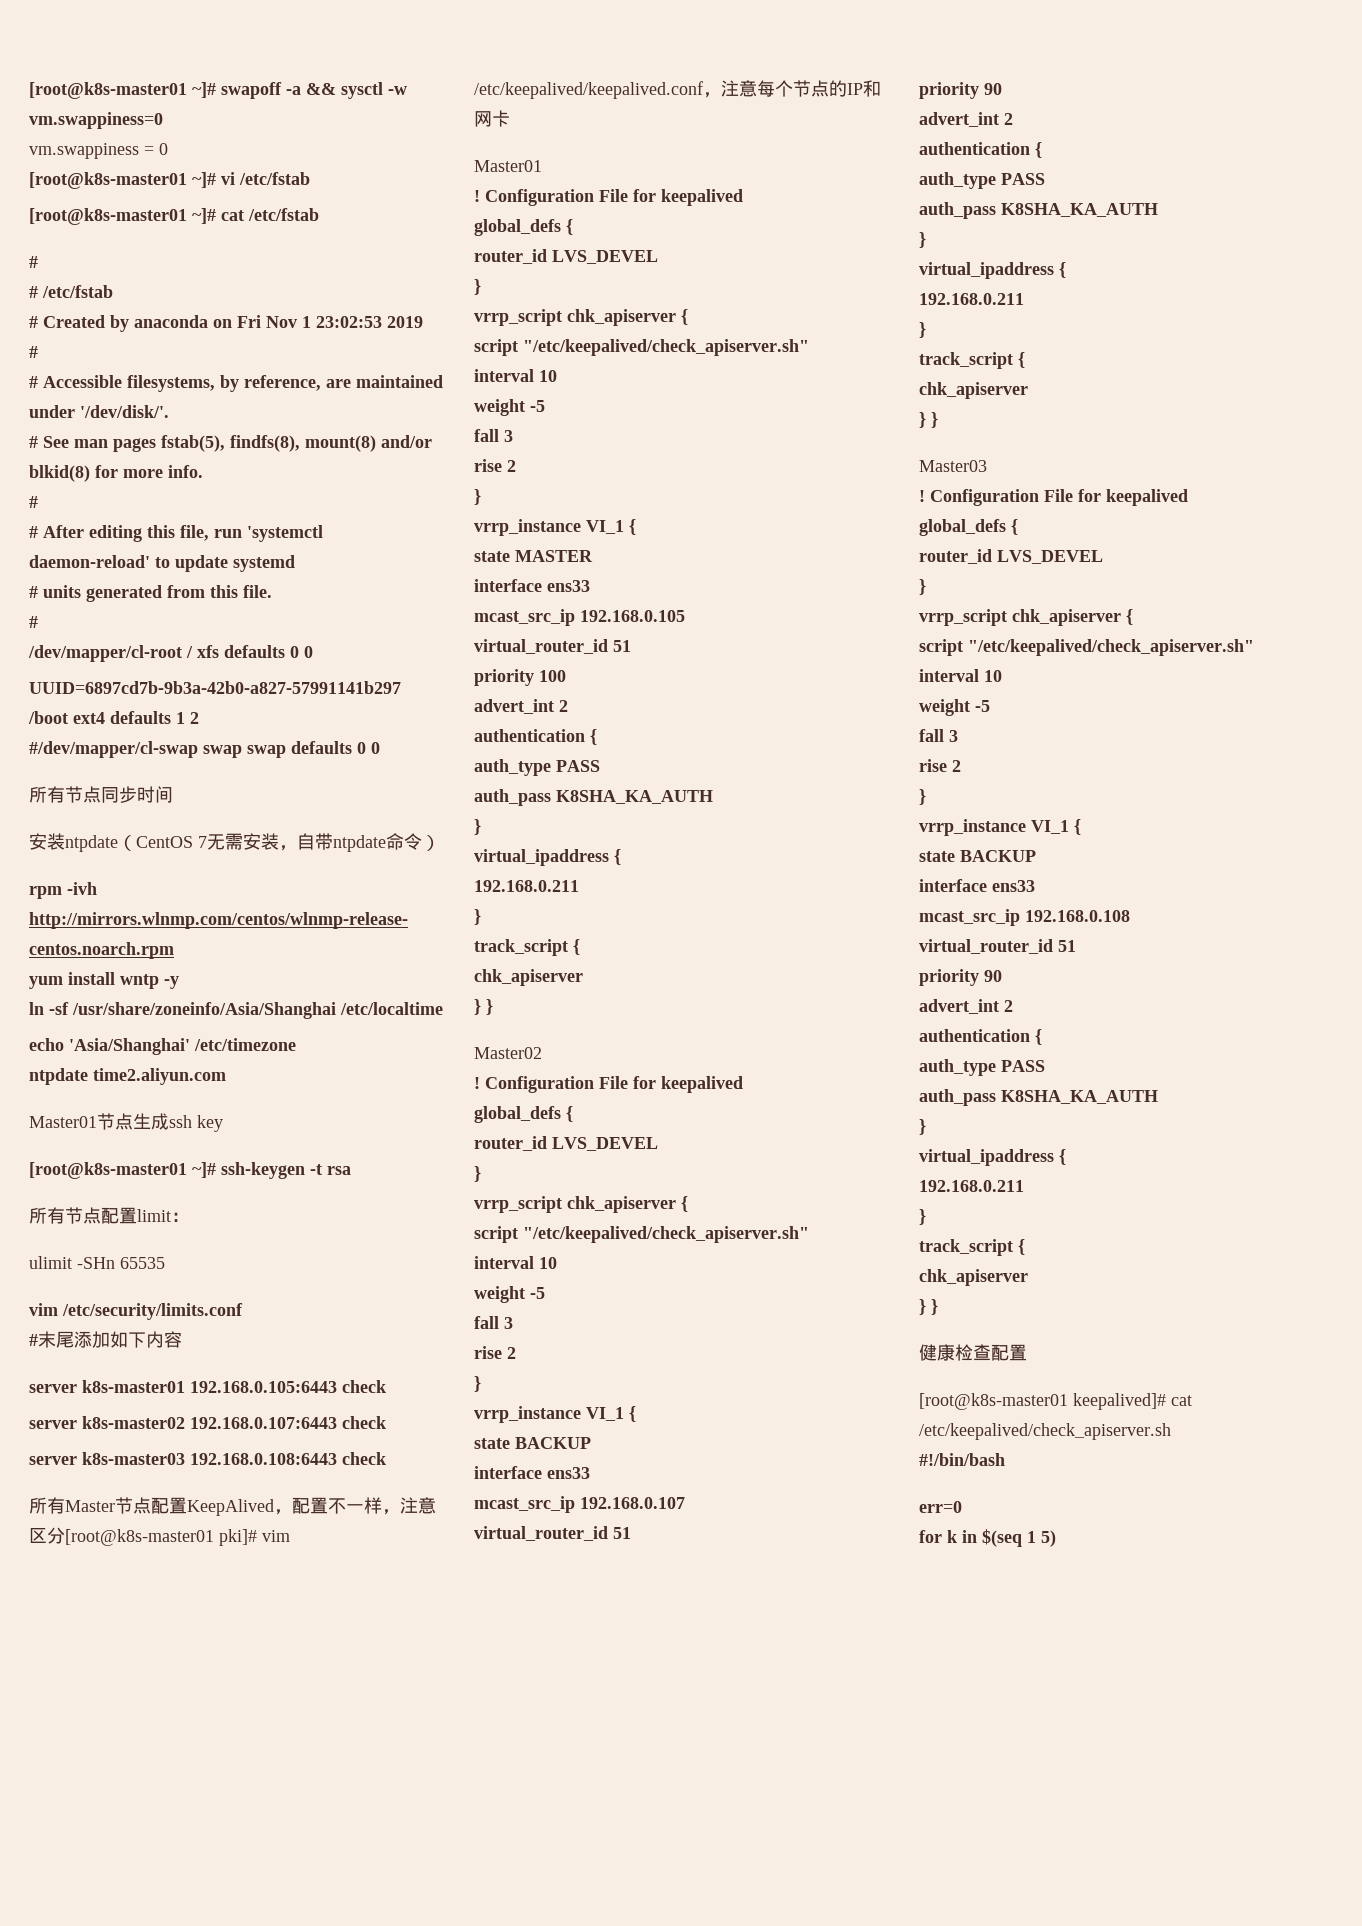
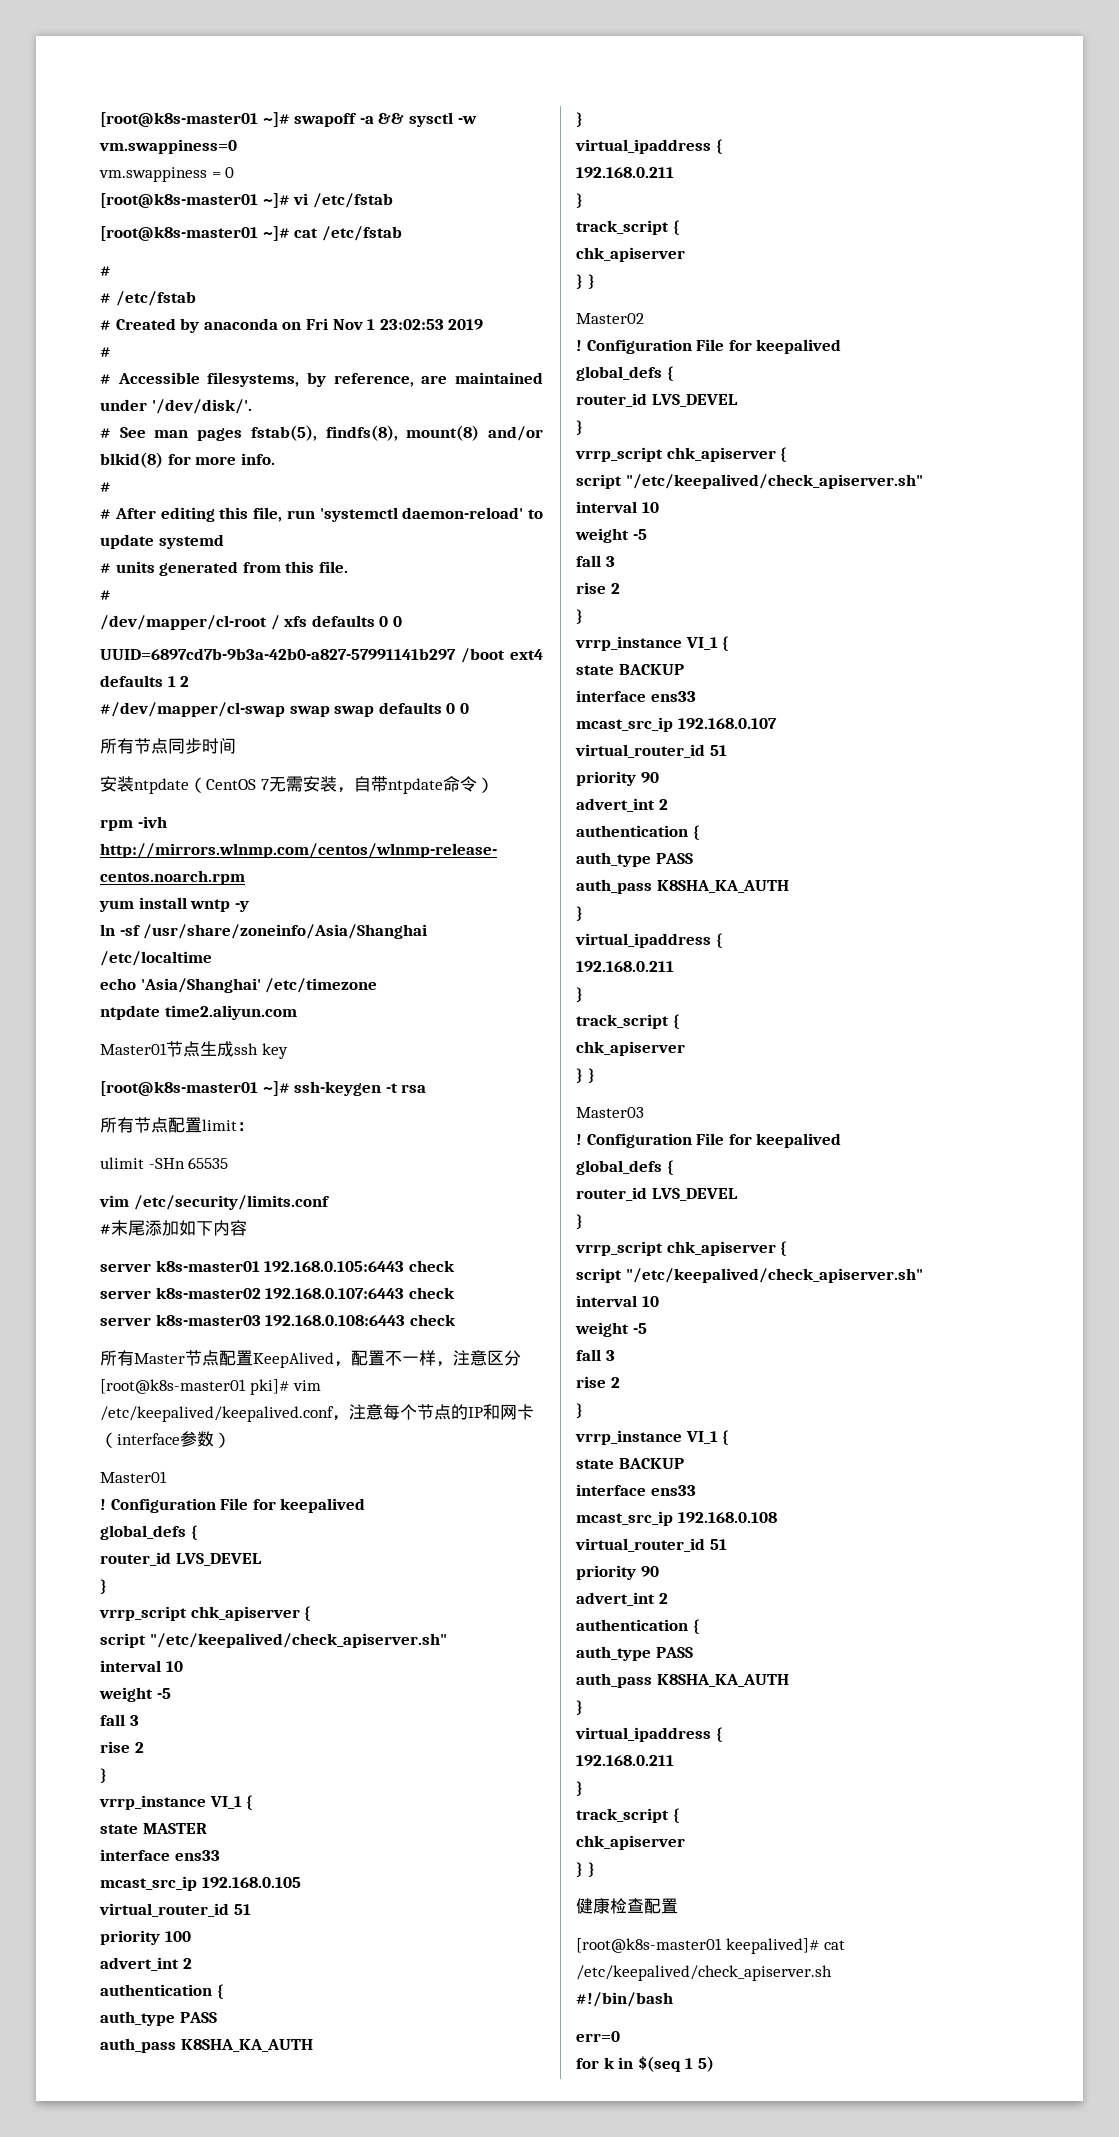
(510, 118) none -> [100,1431,231,1448] （interface参数）

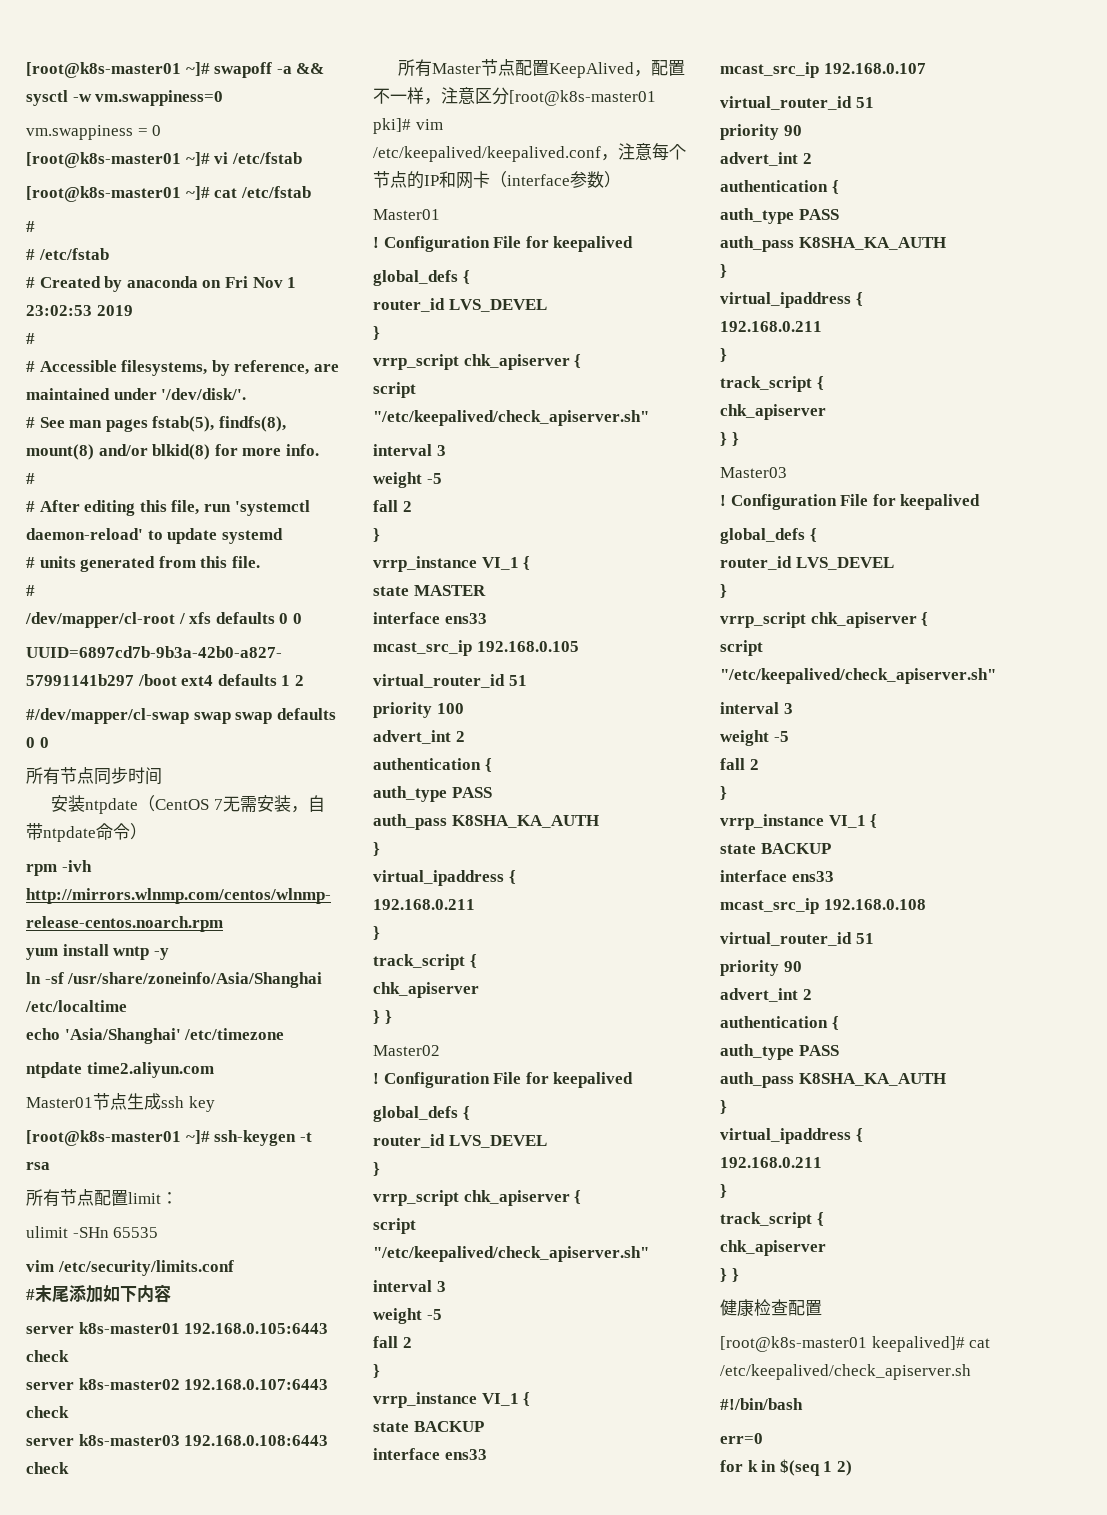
[165,1661,183,1672] [99,1687,171,1702] [100,1714,139,1726] [100,1741,130,1753] 10 // weight -5 // fall 3 // rise -> [436,445,446,456] [373,472,442,488] [373,500,398,512] 3 // weight -5 // fall
[641,502,659,513] [575,528,647,543] [576,555,615,567] [576,582,606,594] 10 // weight -5 // fall 3 // rise -> [436,1281,446,1292] [373,1308,442,1324] [373,1336,398,1348] 3 // weight -5 // fall
[641,1296,659,1307] [575,1322,647,1337] [576,1349,615,1361] [576,1376,606,1388] 10 // weight -5 // fall 3 // rise -> [783,703,793,714] [720,730,789,746] [720,758,745,770] 3 // weight -5 // fall
[697,2056,714,2072] 5) -> [836,1460,852,1476] 2)

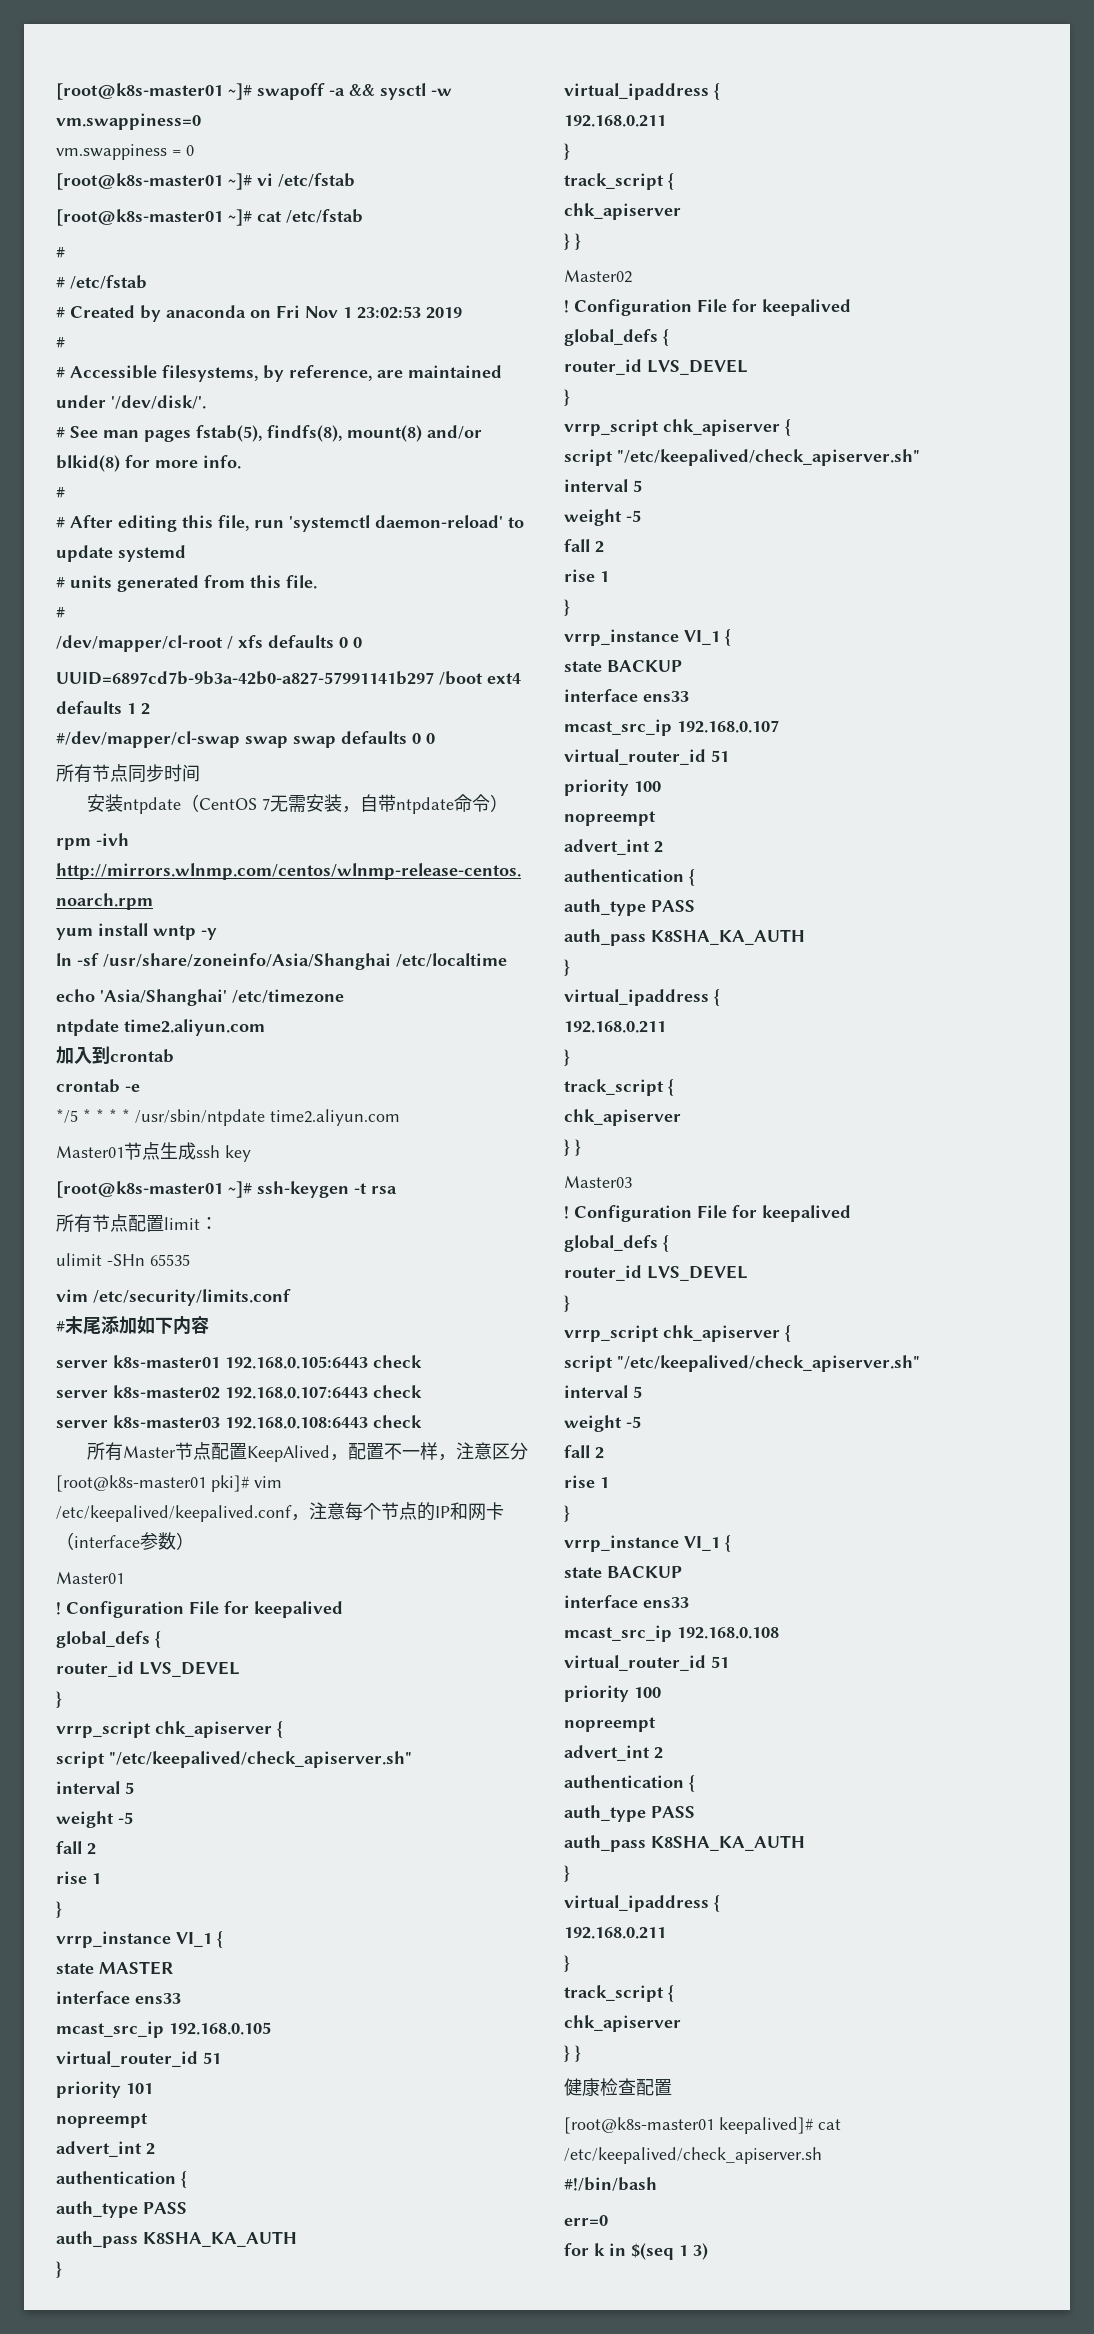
(214, 1070) none -> [56,1046,174,1064] [56,1079,140,1093] [56,1109,400,1126] // 加入到crontab // crontab -e // */5 * * * * /usr/sbin/ntpdate time2.aliyun.com
[436,445,446,456] [373,472,442,488] [373,500,412,512] 3 // weight -5 // fall 2 -> [125,1782,134,1794] [56,1811,133,1828] [56,1841,96,1855] [56,1871,101,1884] 5 // weight -5 // fall 2 // rise 1
[436,703,464,714] 100 -> [126,2083,153,2094] [56,2113,148,2128] 101 // nopreempt
[436,1281,446,1292] [373,1308,442,1324] [373,1336,412,1348] 3 // weight -5 // fall 2 -> [633,480,642,492] [564,509,641,526] [564,539,604,553] [564,569,609,582] 5 // weight -5 // fall 2 // rise 1
[783,125,802,136] 90 -> [634,781,661,792] [564,811,656,826] 100 // nopreempt
[783,703,793,714] [720,730,789,746] [720,758,759,770] 3 // weight -5 // fall 2 -> [633,1386,642,1398] [564,1415,641,1432] [564,1445,604,1459] [564,1475,609,1488] 5 // weight -5 // fall 2 // rise 1
[783,961,802,972] 90 -> [634,1687,661,1698] [564,1717,656,1732] 100 // nopreempt
[836,1460,852,1476] 2) -> [693,2243,708,2260] 3)

